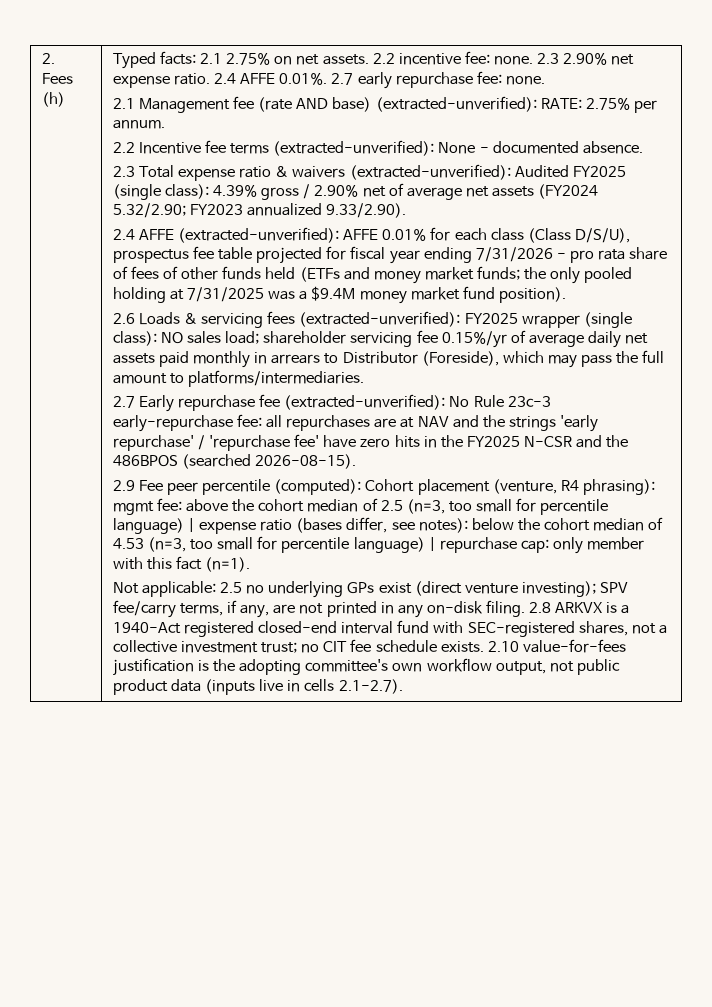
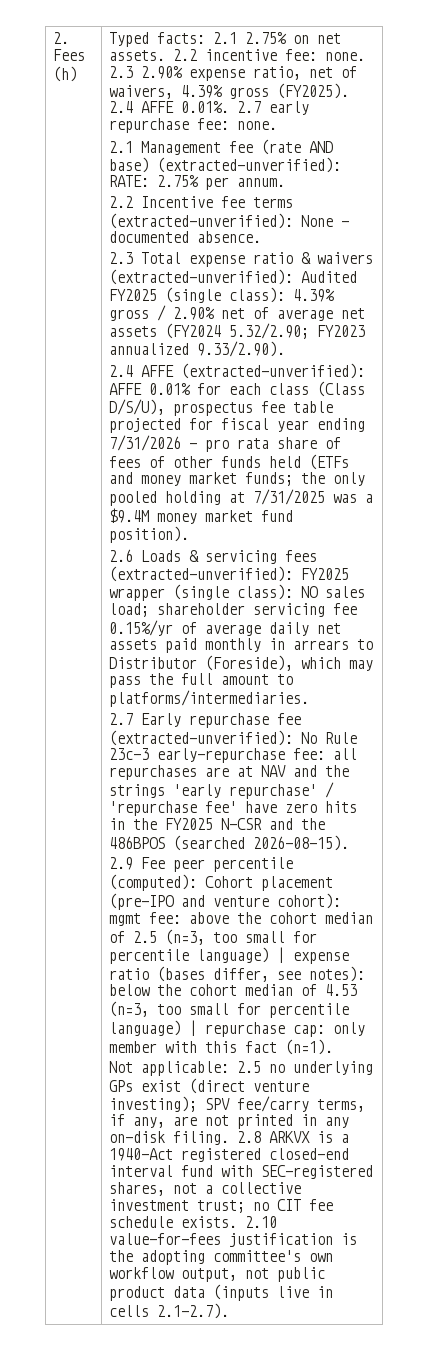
[610,54,634,65] [113,73,211,88] net expense ratio. -> [189,66,358,81] [109,83,350,99] expense ratio, net of waivers, 4.39% gross (FY2025).
[492,479,655,495] (venture, R4 phrasing): -> [109,893,342,910] (pre-IPO and venture cohort):

